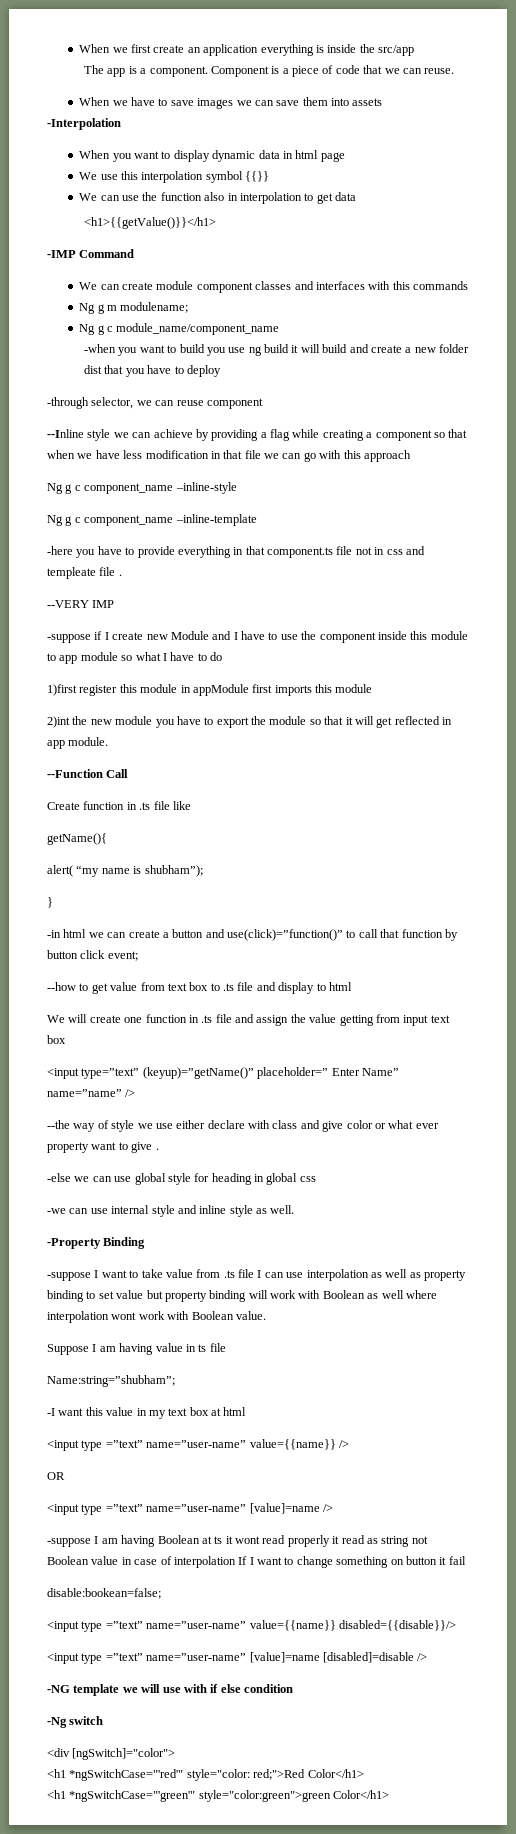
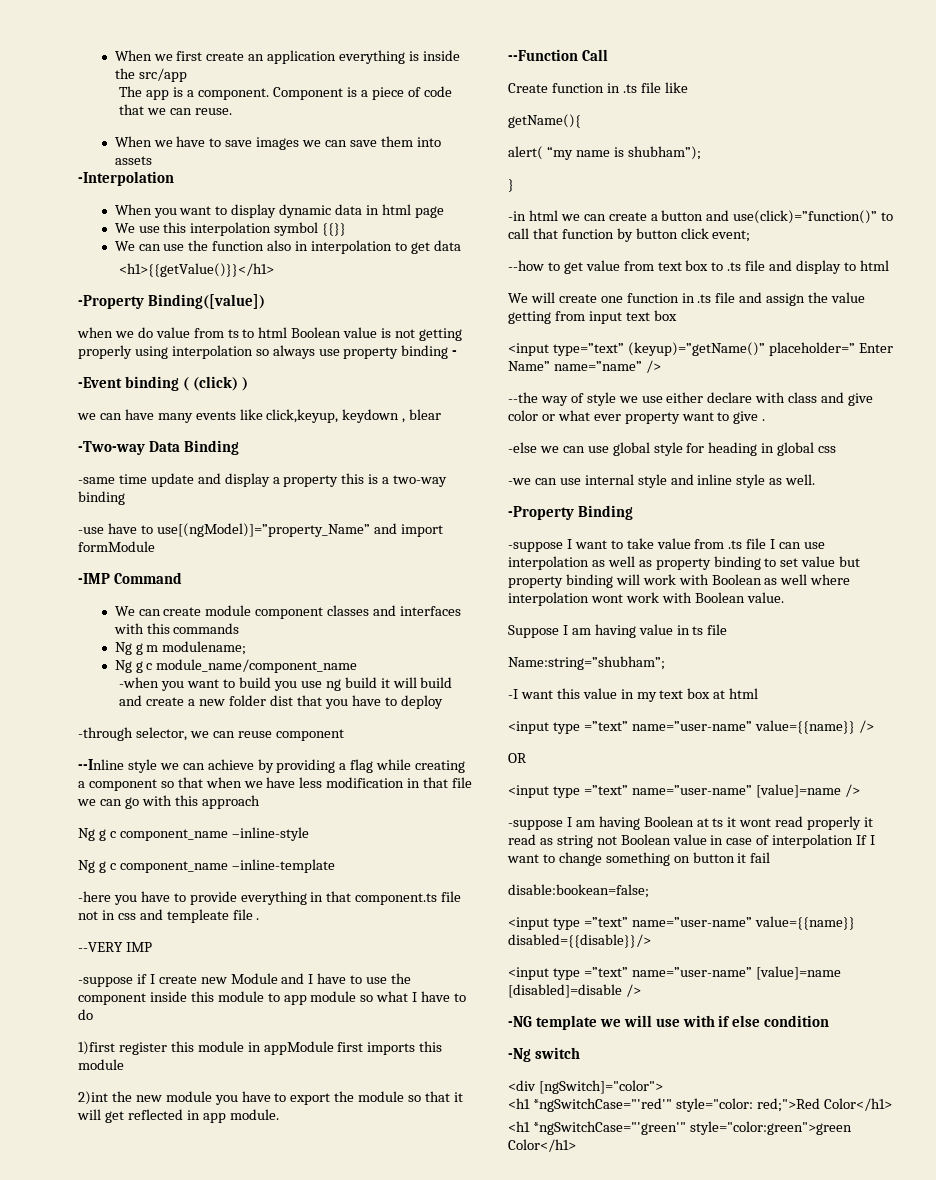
(217, 223) none -> [78,294,265,309] [77,327,462,341] [78,345,458,359] [78,376,248,391] [77,409,442,423] [78,440,239,455] [78,473,448,487] [78,491,125,505] [78,523,443,537] [78,541,155,552] // -Property Binding([value]) // when we do value from ts to html Boolean value is not getting properly using interpolation so always use property binding - // -Event binding ( (click) ) // we can have many events like click,keyup, keydown , blear // -Two-way Data Binding // -same time update and display a property this is a two-way binding // -use have to use[(ngModel)]=”property_Name” and import formModule

